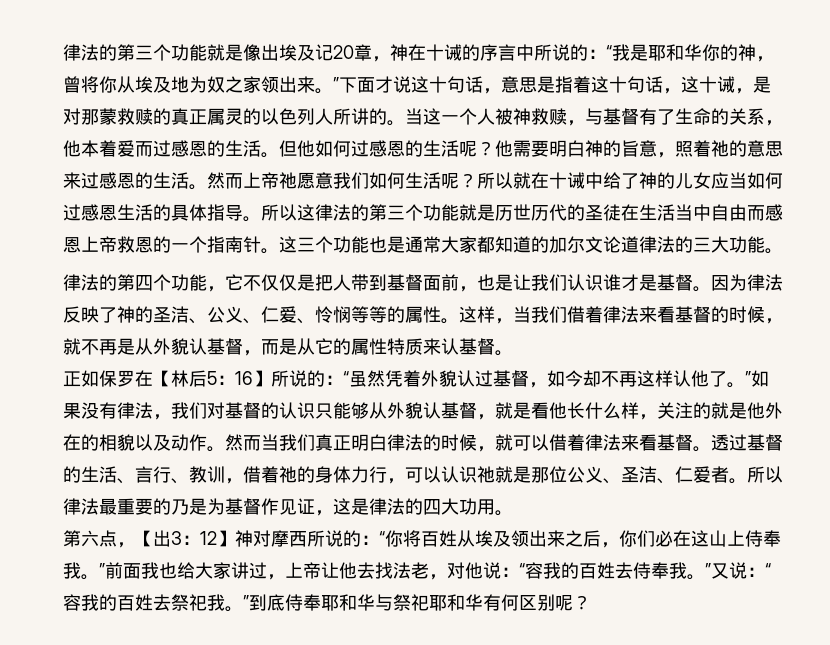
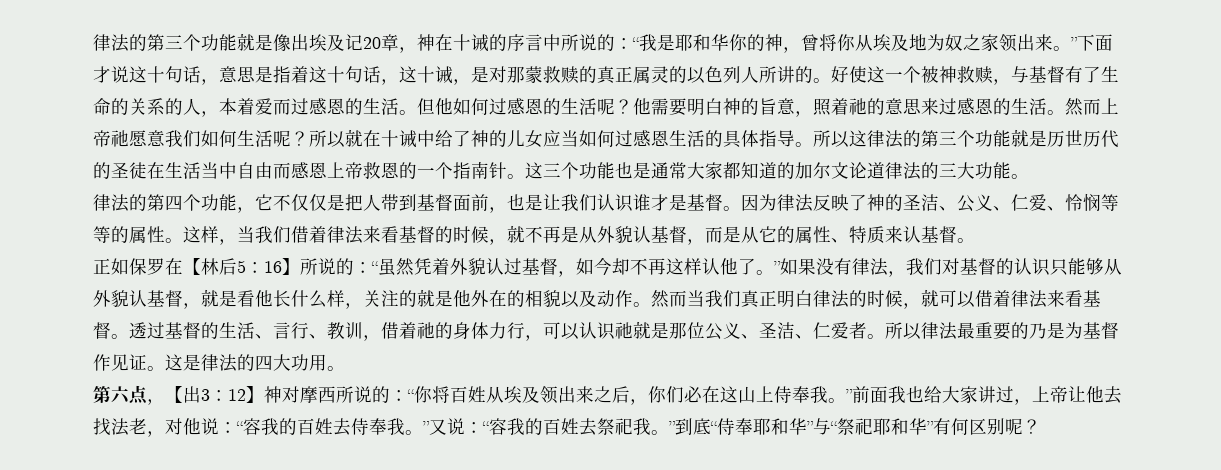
[405,108,495,125] 当这一个人 -> [831,66,921,83] 好使这一个
[765,120,783,126] [63,140,81,157] ，他 -> [165,98,219,117] 的人，
(387, 346) none -> [831,238,849,243] 、
[315,510,333,516] ， -> [147,366,165,371] 。
(285, 602) none -> [710,421,717,433] “
[375,594,393,611] 与 -> [807,418,837,435] ”与“
(483, 602) none -> [927,421,934,433] ”

